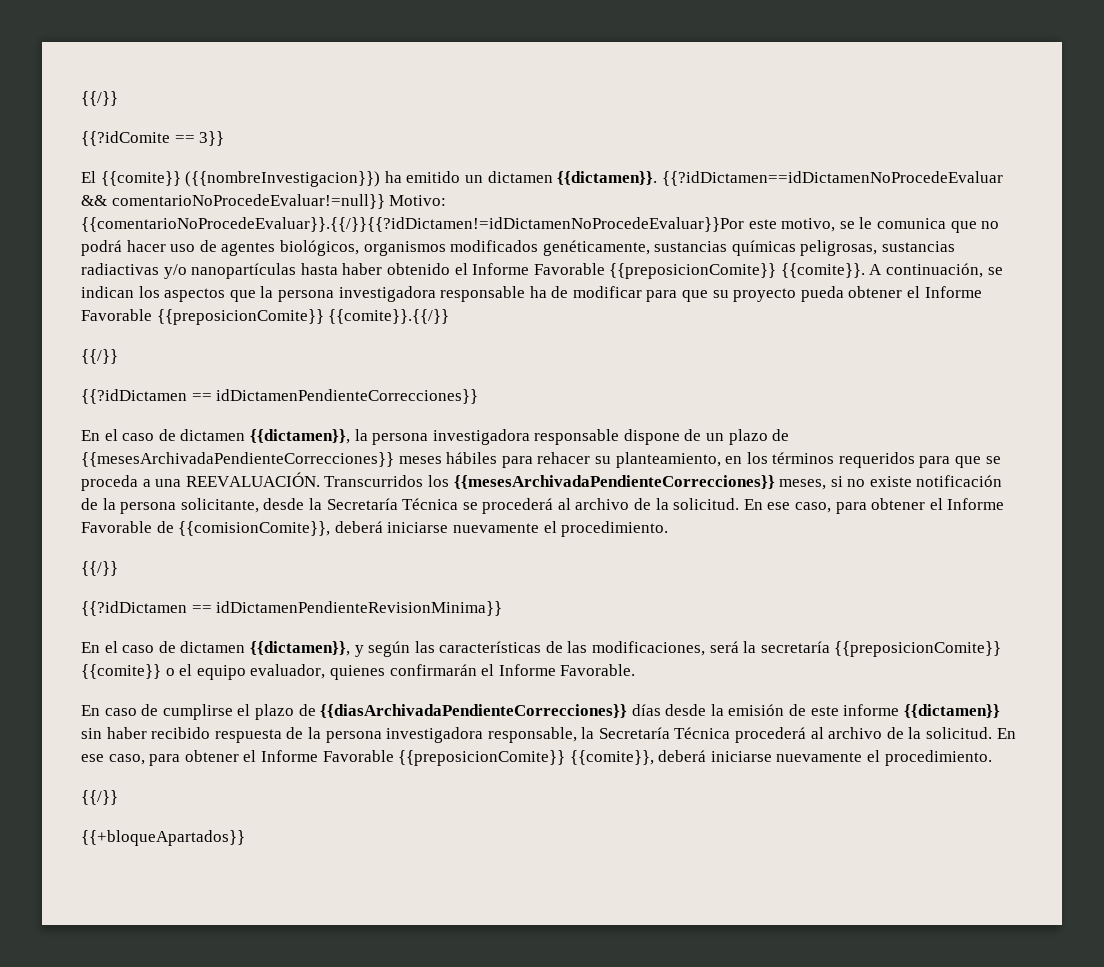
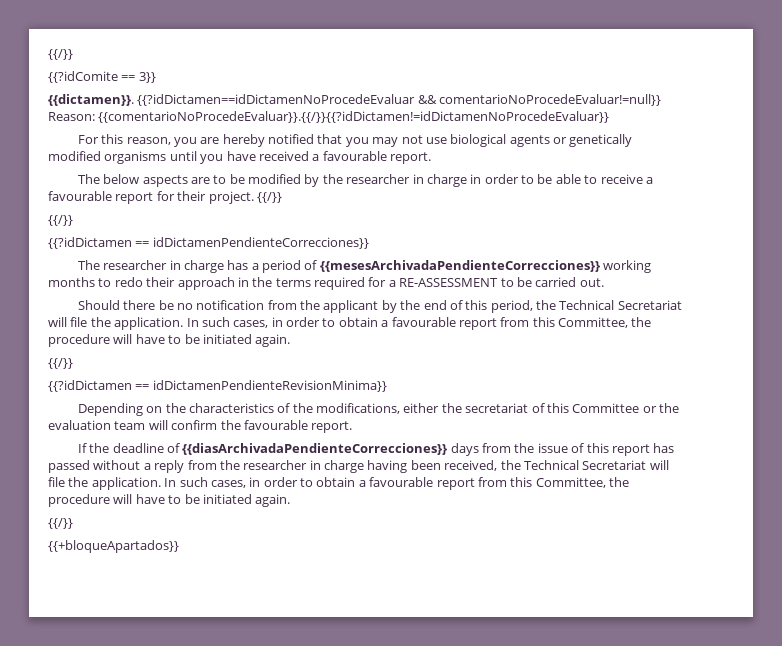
[81,171,1003,187] [81,194,447,209] [81,217,1000,233] [81,240,956,256] [81,263,1003,279] [81,286,982,302] [81,309,450,325] [81,349,118,364] [81,389,479,404] [81,429,790,445] [81,452,1001,468] [81,472,1003,491] [81,498,1005,514] [81,521,669,537] [81,561,118,576] [81,601,503,616] [81,641,1002,657] [81,664,636,680] [81,704,1000,720] [81,727,1016,743] [81,750,992,766] El {{comite}} ({{nombreInvestigacion}}) ha emitido un dictamen {{dictamen}}. {{?idDictamen==idDictamenNoProcedeEvaluar && comentarioNoProcedeEvaluar!=null}} Motivo: {{comentarioNoProcedeEvaluar}}.{{/}}{{?idDictamen!=idDictamenNoProcedeEvaluar}}Por este motivo, se le comunica que no podrá hacer uso de agentes biológicos, organismos modificados genéticamente, sustancias químicas peligrosas, sustancias radiactivas y/o nanopartículas hasta haber obtenido el Informe Favorable {{preposicionComite}} {{comite}}. A continuación, se indican los aspectos que la persona investigadora responsable ha de modificar para que su proyecto pueda obtener el Informe Favorable {{preposicionComite}} {{comite}}.{{/}} // {{/}} // {{?idDictamen == idDictamenPendienteCorrecciones}} // En el caso de dictamen {{dictamen}}, la persona investigadora responsable dispone de un plazo de {{mesesArchivadaPendienteCorrecciones}} meses hábiles para rehacer su planteamiento, en los términos requeridos para que se proceda a una REEVALUACIÓN. Transcurridos los {{mesesArchivadaPendienteCorrecciones}} meses, si no existe notificación de la persona solicitante, desde la Secretaría Técnica se procederá al archivo de la solicitud. En ese caso, para obtener el Informe Favorable de {{comisionComite}}, deberá iniciarse nuevamente el procedimiento. // {{/}} // {{?idDictamen == idDictamenPendienteRevisionMinima}} // En el caso de dictamen {{dictamen}}, y según las características de las modificaciones, será la secretaría {{preposicionComite}} {{comite}} o el equipo evaluador, quienes confirmarán el Informe Favorable. // En caso de cumplirse el plazo de {{diasArchivadaPendienteCorrecciones}} días desde la emisión de este informe {{dictamen}} sin haber recibido respuesta de la persona investigadora responsable, la Secretaría Técnica procederá al archivo de la solicitud. En ese caso, para obtener el Informe Favorable {{preposicionComite}} {{comite}}, deberá iniciarse nuevamente el procedimiento. -> [48,94,662,106] [48,111,610,123] [77,134,633,147] [48,151,431,164] [77,174,653,187] [48,191,282,204] [48,215,73,226] [48,237,369,249] [77,260,652,273] [48,277,604,290] [77,300,682,313] [48,317,652,330] [48,334,291,347] [48,358,73,369] [48,380,387,392] [77,403,680,416] [48,420,353,433] [77,443,675,456] [48,460,669,473] [48,477,629,490] [48,494,291,507] {{dictamen}}. {{?idDictamen==idDictamenNoProcedeEvaluar && comentarioNoProcedeEvaluar!=null}} Reason: {{comentarioNoProcedeEvaluar}}.{{/}}{{?idDictamen!=idDictamenNoProcedeEvaluar}} // For this reason, you are hereby notified that you may not use biological agents or genetically modified organisms until you have received a favourable report. // The below aspects are to be modified by the researcher in charge in order to be able to receive a favourable report for their project. {{/}} // {{/}} // {{?idDictamen == idDictamenPendienteCorrecciones}} // The researcher in charge has a period of {{mesesArchivadaPendienteCorrecciones}} working months to redo their approach in the terms required for a RE-ASSESSMENT to be carried out. // Should there be no notification from the applicant by the end of this period, the Technical Secretariat will file the application. In such cases, in order to obtain a favourable report from this Committee, the procedure will have to be initiated again. // {{/}} // {{?idDictamen == idDictamenPendienteRevisionMinima}} // Depending on the characteristics of the modifications, either the secretariat of this Committee or the evaluation team will confirm the favourable report. // If the deadline of {{diasArchivadaPendienteCorrecciones}} days from the issue of this report has passed without a reply from the researcher in charge having been received, the Technical Secretariat will file the application. In such cases, in order to obtain a favourable report from this Committee, the procedure will have to be initiated again.

